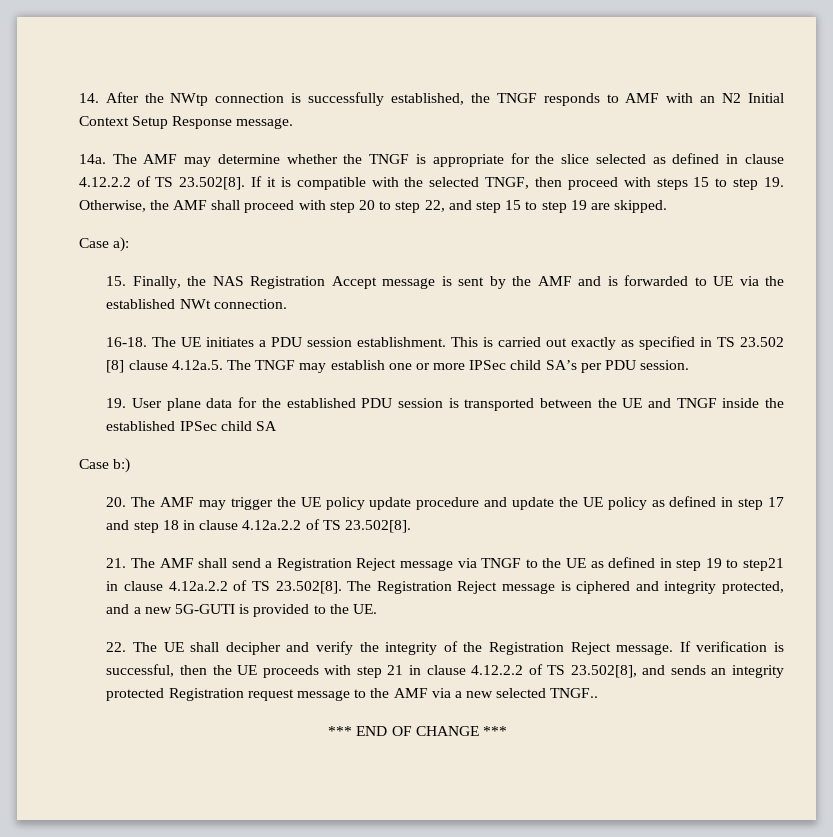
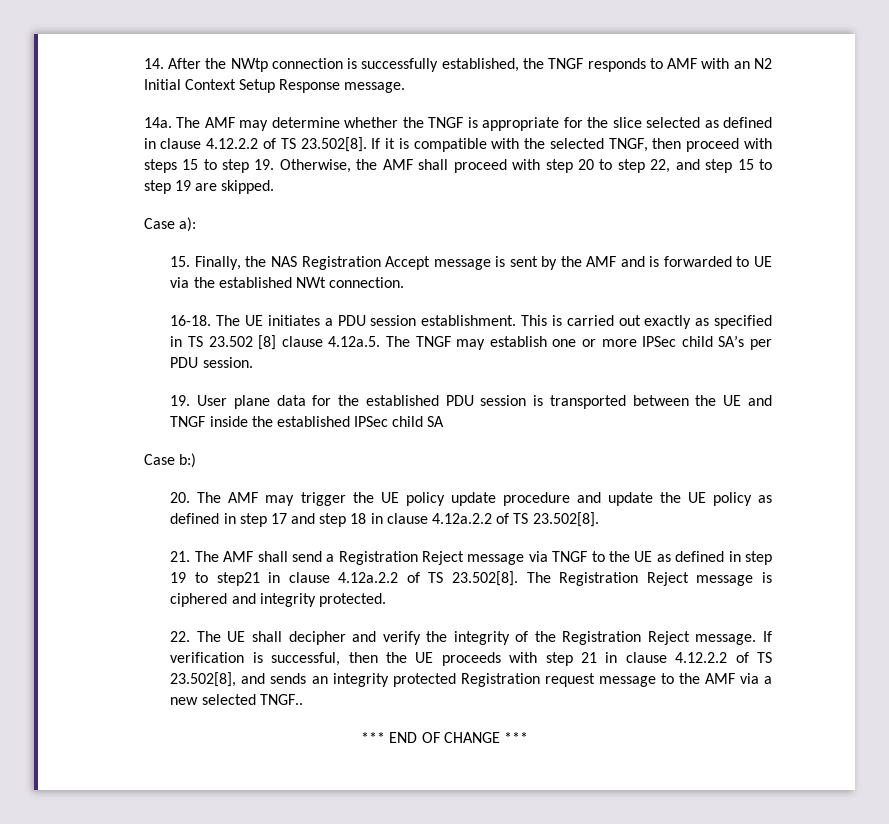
[722,581,784,594] [106,604,377,617] protected, and a new 5G-GUTI is provided to the UE. -> [318,593,386,607] protected.

